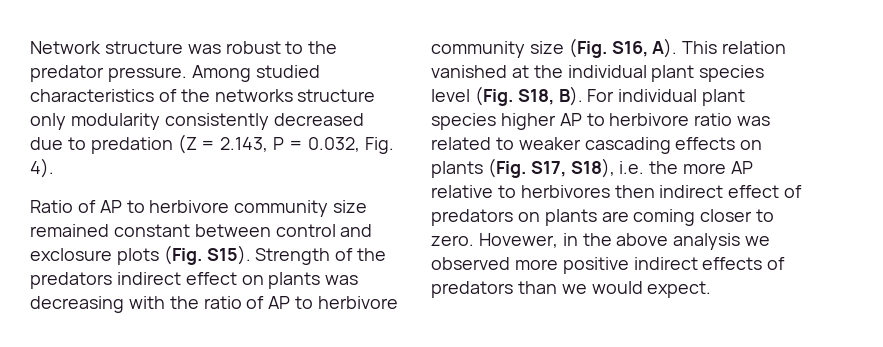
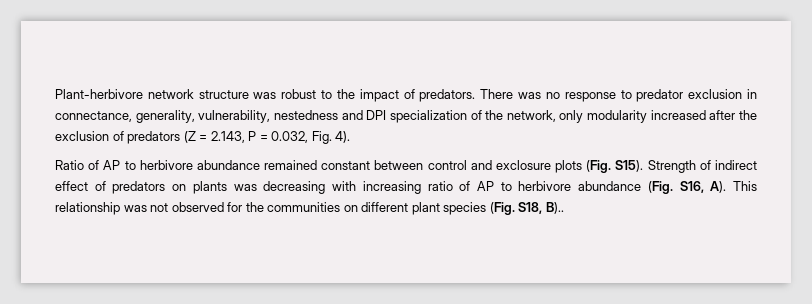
[30,41,101,54] Network -> [55,89,194,99] Plant-herbivore network
[30,65,320,82] [30,89,376,102] [30,113,364,130] [30,137,173,154] predator pressure. Among studied characteristics of the networks structure only modularity consistently decreased due to predation -> [359,89,757,102] [55,110,757,123] [55,131,181,144] impact of predators. There was no response to predator exclusion in connectance, generality, vulnerability, nestedness and DPI specialization of the network, only modularity increased after the exclusion of predators
[234,200,368,217] community size -> [196,160,260,170] abundance
[357,248,387,261] [30,272,359,289] [30,296,399,313] [431,38,787,58] [431,65,765,82] [431,86,746,106] [431,113,771,130] [431,137,763,154] [431,158,754,178] [431,185,655,198] the predators indirect effect on plants was decreasing with the ratio of AP to herbivore community size (Fig. S16, A). This relation vanished at the individual plant species level (Fig. S18, B). For individual plant species higher AP to herbivore ratio was related to weaker cascading effects on plants (Fig. S17, S18), i.e. the more AP relative to herbivores then -> (711, 165) none
[601,209,775,226] [431,233,771,250] [431,257,786,274] [431,281,712,298] are coming closer to zero. Hovewer, in the above analysis we observed more positive indirect effects of predators than we would expect. -> [233,181,757,194] [55,202,564,215] was decreasing with increasing ratio of AP to herbivore abundance (Fig. S16, A). This relationship was not observed for the communities on different plant species (Fig. S18, B)..

